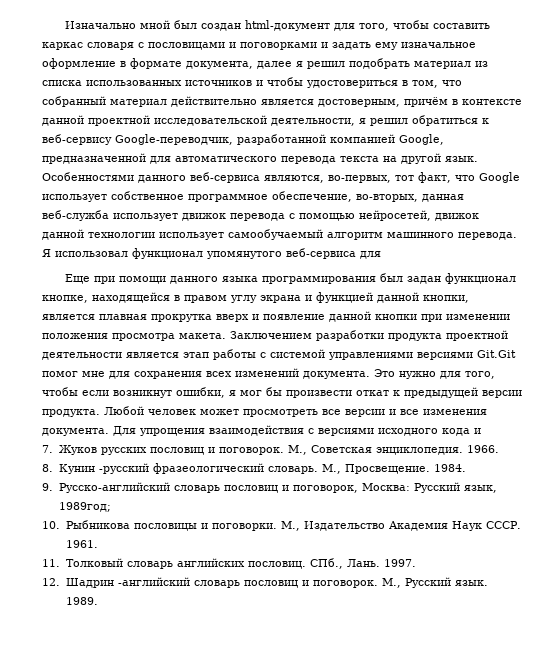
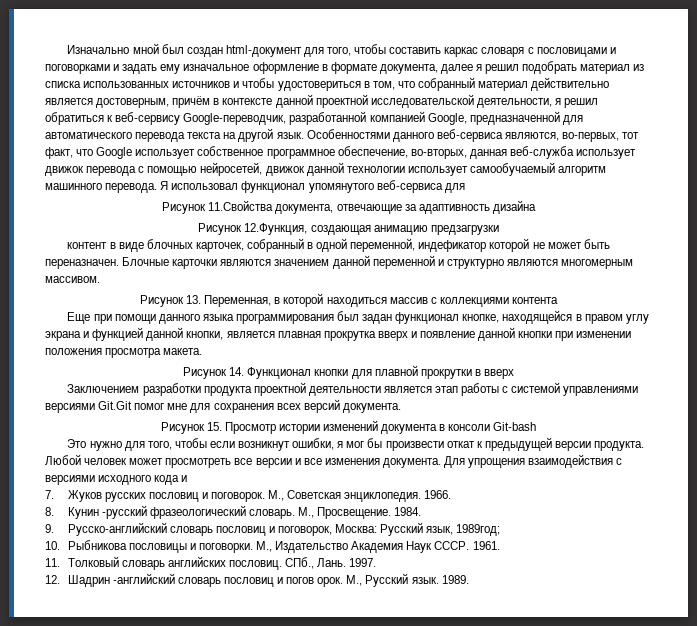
(381, 255) none -> [162,200,536,214] [198,223,499,235] [67,238,610,252] [45,255,634,269] [45,276,100,283] [140,293,558,307] // Рисунок 11.Свойства документа, отвечающие за адаптивность дизайна // Рисунок 12.Функция, создающая анимацию предзагрузки // контент в виде блочных карточек, собранный в одной переменной, индефикатор которой не может быть переназначен. Блочные карточки являются значением данной переменной и структурно являются многомерным массивом. // Рисунок 13. Переменная, в которой находиться массив с коллекциями контента
(226, 336) none -> [183,365,514,379] // Рисунок 14. Функционал кнопки для плавной прокрутки в вверх //
[235,368,370,379] изменений документа. -> [303,399,401,413] [160,420,537,434] версий документа. // Рисунок 15. Просмотр истории изменений документа в консоли Git-bash //
[312,580,378,588] поговорок. -> [286,577,344,587] погов орок.

